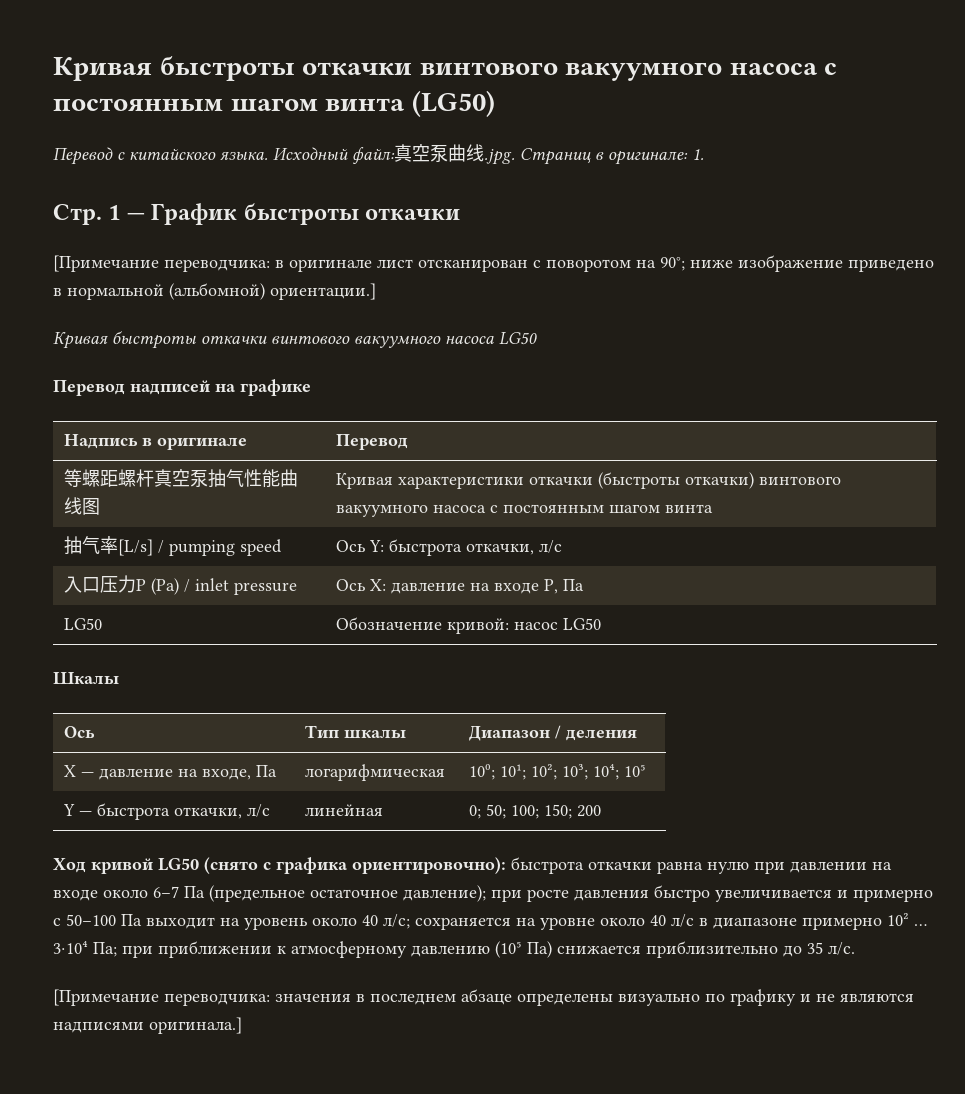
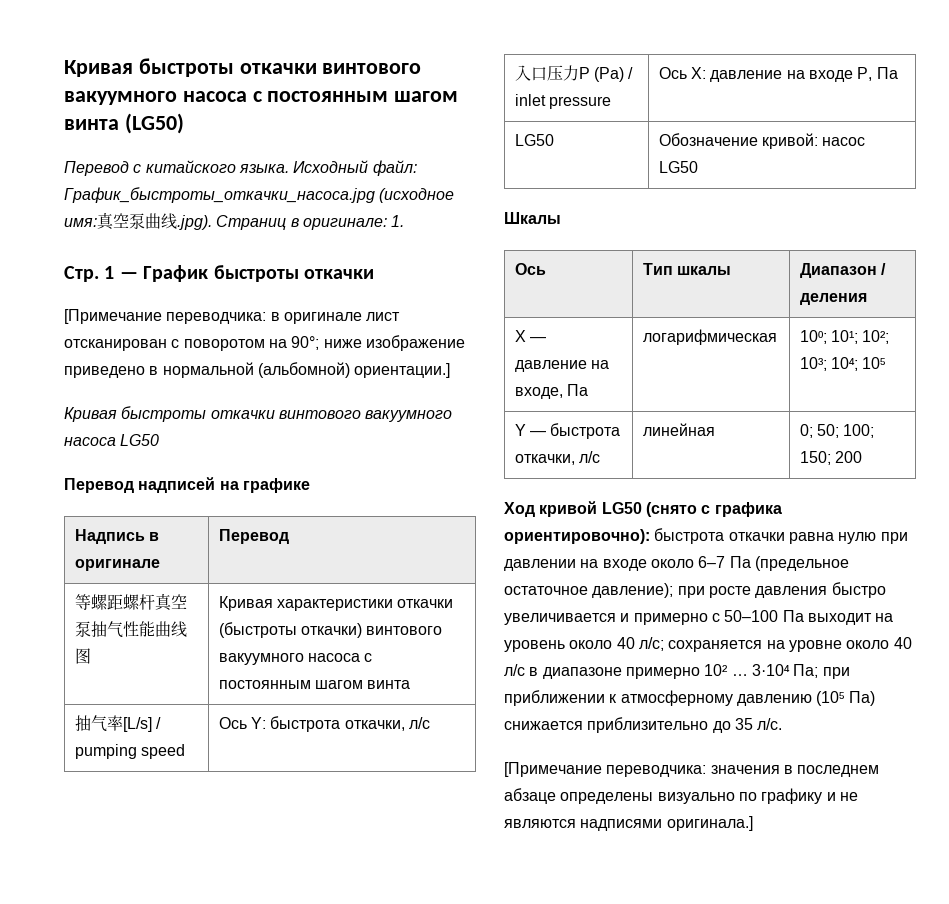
(395, 155) none -> [64,187,455,203] [64,218,97,227] График_быстроты_откачки_насоса.jpg (исходное имя:
[484,149,515,165] .jpg. -> [177,215,212,230] .jpg).

